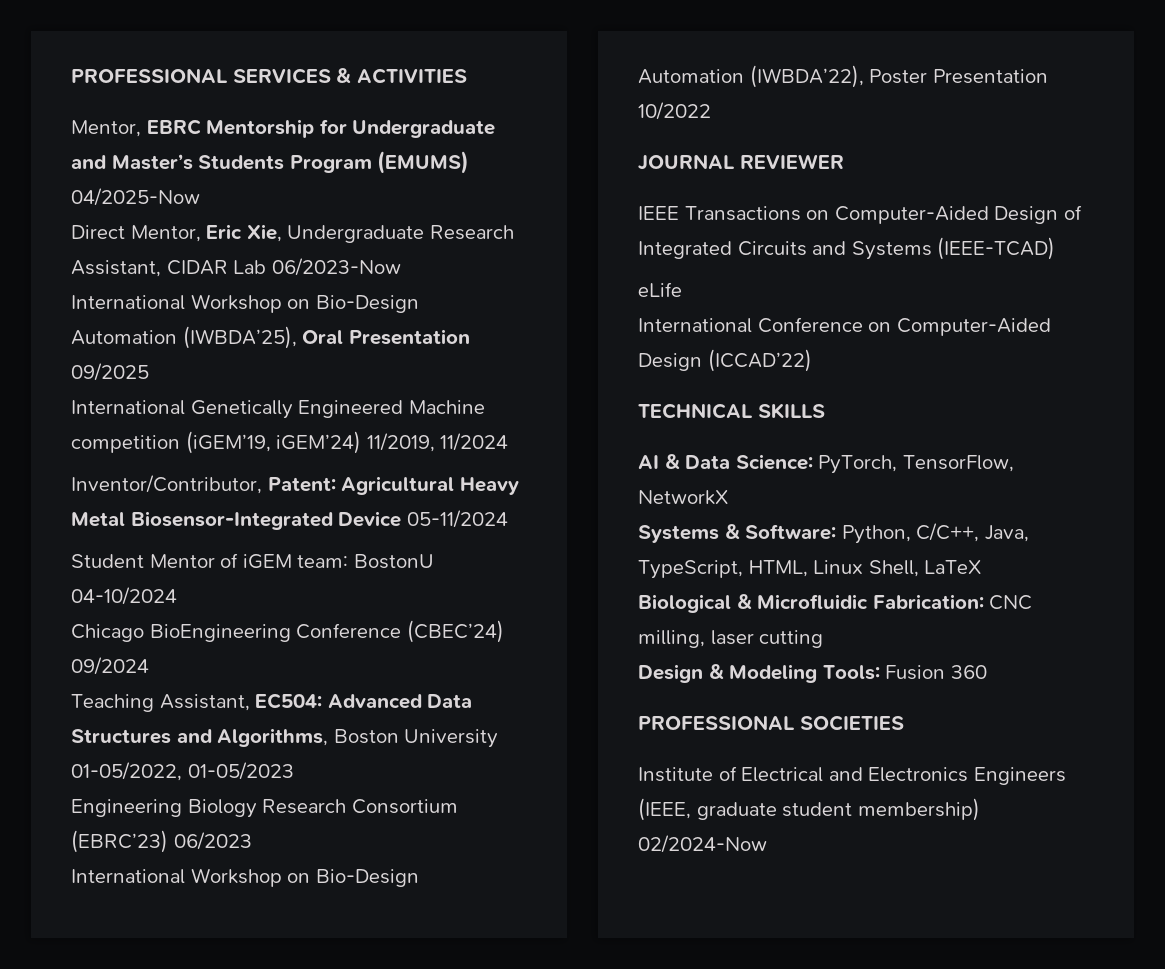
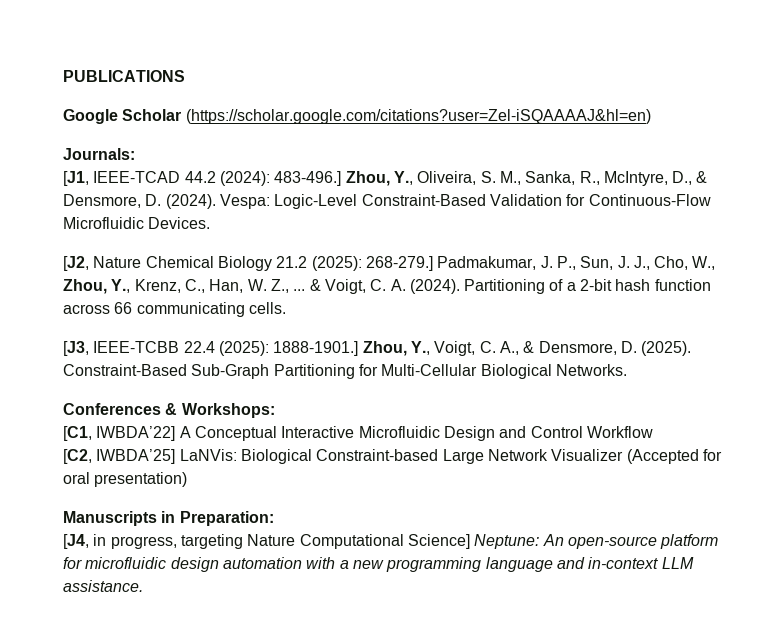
[71,68,467,84] [71,119,496,138] [71,151,470,174] [71,188,200,206] [71,224,514,243] [71,258,401,277] [71,294,419,313] [71,326,470,349] [71,363,149,381] [71,400,485,419] [71,431,509,454] [71,475,519,495] [71,510,508,530] [71,553,434,569] [71,587,177,605] [71,620,504,643] [71,657,149,675] [71,693,473,712] [71,728,499,748] [71,762,294,781] [71,799,458,818] [71,830,252,853] [71,868,419,887] [638,65,1048,88] [638,102,711,120] [638,154,844,171] [638,205,1082,224] [638,237,1056,260] [638,282,682,297] [638,317,1051,336] [638,349,812,372] [638,403,825,419] [638,454,1014,474] [638,490,728,505] [638,523,1029,544] [638,560,982,579] [638,594,1033,613] [638,630,824,648] [638,664,987,683] [638,715,904,731] [638,766,1066,785] [638,798,980,821] [638,835,767,853] PROFESSIONAL SERVICES & ACTIVITIES // Mentor, EBRC Mentorship for Undergraduate and Master’s Students Program (EMUMS) 04/2025-Now // Direct Mentor, Eric Xie, Undergraduate Research Assistant, CIDAR Lab 06/2023-Now // International Workshop on Bio-Design Automation (IWBDA’25), Oral Presentation 09/2025 // International Genetically Engineered Machine competition (iGEM’19, iGEM’24) 11/2019, 11/2024 // Inventor/Contributor, Patent: Agricultural Heavy Metal Biosensor-Integrated Device 05-11/2024 // Student Mentor of iGEM team: BostonU 04-10/2024 // Chicago BioEngineering Conference (CBEC’24) 09/2024 // Teaching Assistant, EC504: Advanced Data Structures and Algorithms, Boston University 01-05/2022, 01-05/2023 // Engineering Biology Research Consortium (EBRC’23) 06/2023 // International Workshop on Bio-Design Automation (IWBDA’22), Poster Presentation 10/2022 // JOURNAL REVIEWER // IEEE Transactions on Computer-Aided Design of Integrated Circuits and Systems (IEEE-TCAD) // eLife // International Conference on Computer-Aided Design (ICCAD’22) // TECHNICAL SKILLS // AI & Data Science: PyTorch, TensorFlow, NetworkX // Systems & Software: Python, C/C++, Java, TypeScript, HTML, Linux Shell, LaTeX // Biological & Microfluidic Fabrication: CNC milling, laser cutting // Design & Modeling Tools: Fusion 360 // PROFESSIONAL SOCIETIES // Institute of Electrical and Electronics Engineers (IEEE, graduate student membership) 02/2024-Now -> [63,70,185,82] [63,109,651,124] [63,148,135,160] [63,171,708,186] [63,194,711,209] [63,217,211,229] [63,256,716,271] [63,279,711,294] [63,302,286,317] [63,341,692,356] [63,364,627,379] [63,403,275,418] [63,426,653,441] [63,449,722,464] [63,472,188,487] [63,511,274,526] [63,534,719,549] [63,557,694,572] [63,580,143,592] PUBLICATIONS // Google Scholar (https://scholar.google.com/citations?user=Zel-iSQAAAAJ&hl=en) // Journals: // [J1, IEEE-TCAD 44.2 (2024): 483-496.] Zhou, Y., Oliveira, S. M., Sanka, R., McIntyre, D., & Densmore, D. (2024). Vespa: Logic-Level Constraint-Based Validation for Continuous-Flow Microfluidic Devices. // [J2, Nature Chemical Biology 21.2 (2025): 268-279.] Padmakumar, J. P., Sun, J. J., Cho, W., Zhou, Y., Krenz, C., Han, W. Z., ... & Voigt, C. A. (2024). Partitioning of a 2-bit hash function across 66 communicating cells. // [J3, IEEE-TCBB 22.4 (2025): 1888-1901.] Zhou, Y., Voigt, C. A., & Densmore, D. (2025). Constraint-Based Sub-Graph Partitioning for Multi-Cellular Biological Networks. // Conferences & Workshops: // [C1, IWBDA’22] A Conceptual Interactive Microfluidic Design and Control Workflow // [C2, IWBDA’25] LaNVis: Biological Constraint-based Large Network Visualizer (Accepted for oral presentation) // Manuscripts in Preparation: // [J4, in progress, targeting Nature Computational Science] Neptune: An open-source platform for microfluidic design automation with a new programming language and in-context LLM assistance.

